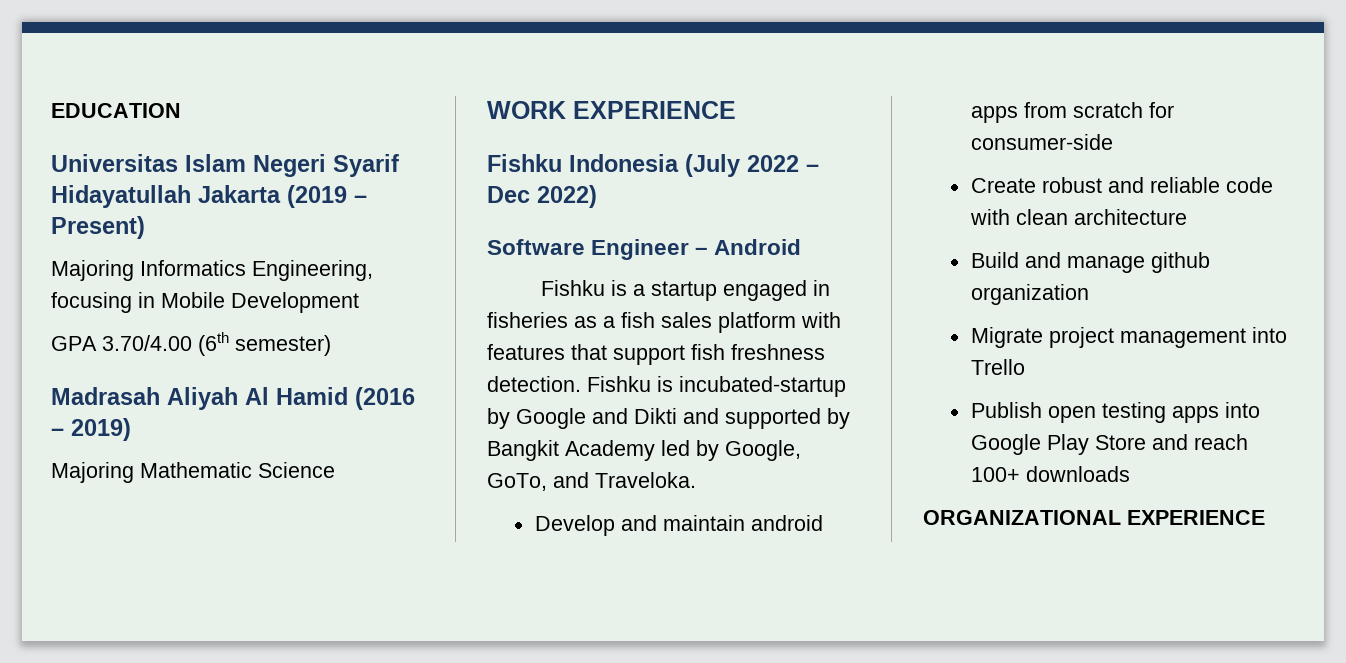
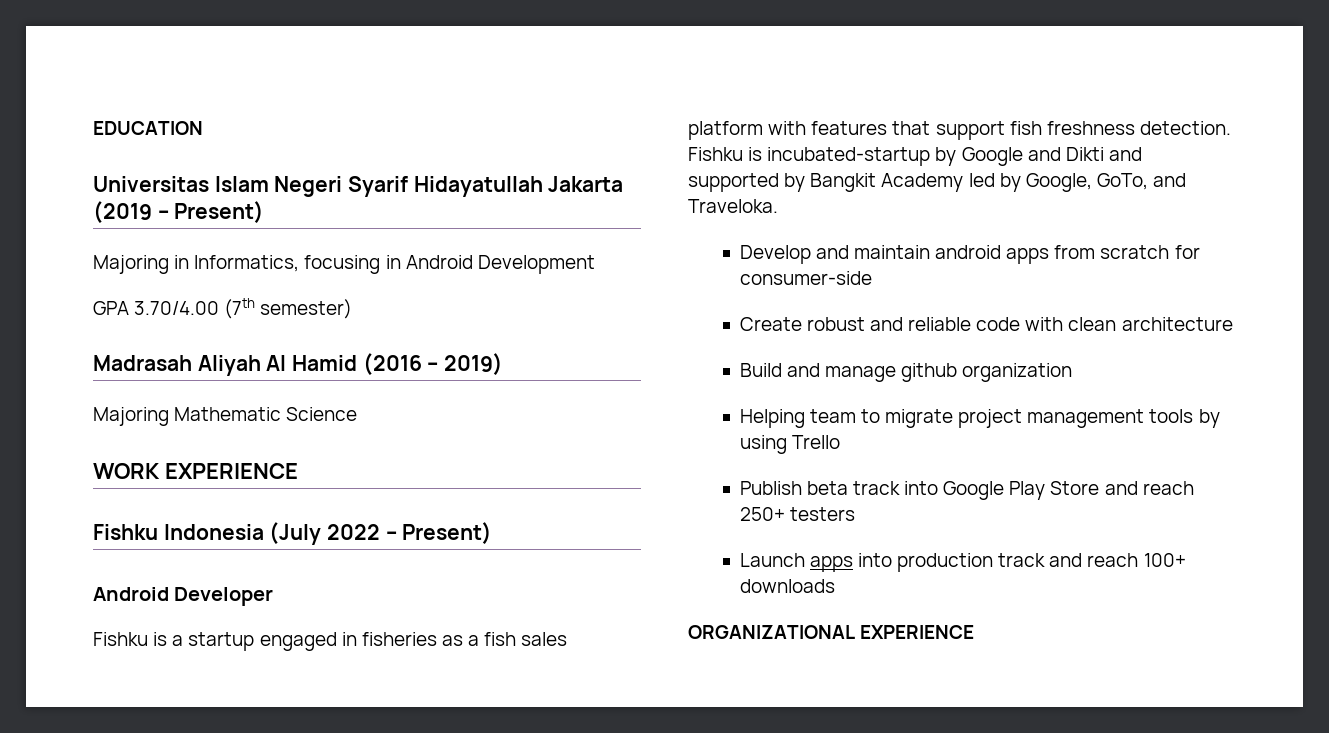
[140,260,373,281] Informatics Engineering, -> [174,255,300,272] in Informatics,
[161,292,225,308] Mobile -> [405,255,473,269] Android
[198,332,229,356] (6th -> [224,298,256,319] (7th
[487,185,597,208] [487,239,802,260] Dec 2022) // Software Engineer – Android -> [402,522,493,544] [93,587,274,606] Present) // Android Developer
[970,327,1287,348] Migrate project management into -> [739,409,1220,428] [739,435,787,454] Helping team to migrate project management tools by using
[1047,402,1219,423] open testing apps -> [806,481,900,495] beta track
(1248, 442) none -> [739,507,855,521] [739,553,1139,572] 250+ testers // Launch apps into production track and reach

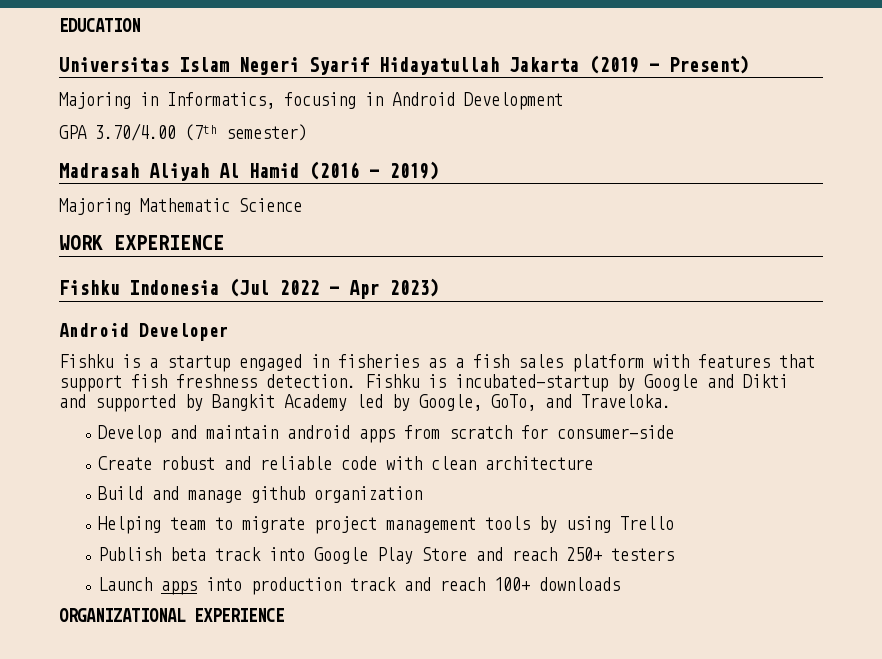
[269,522,322,545] (July -> [229,278,269,297] (Jul
[402,522,493,544] Present) -> [349,278,439,299] Apr 2023)

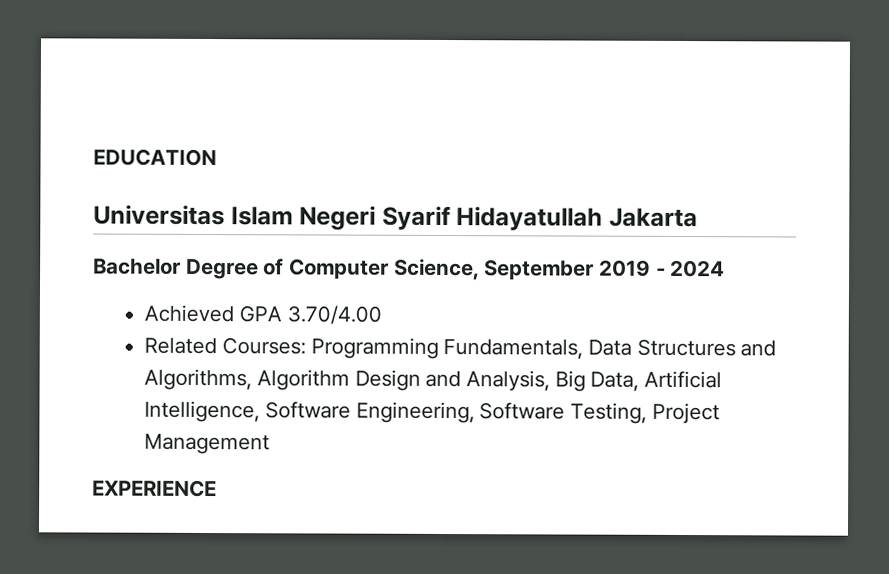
[589,55,749,74] [59,92,563,110] [59,123,307,141] [59,161,439,181] [59,198,302,215] [59,235,224,250] [59,278,439,299] [59,323,229,341] [59,354,815,372] [59,374,788,392] [59,394,671,412] [98,425,675,443] [98,456,594,470] [98,486,423,503] [98,516,675,534] [98,547,675,564] [98,577,621,595] [59,608,186,622] (2019 – Present) // Majoring in Informatics, focusing in Android Development // GPA 3.70/4.00 (7th semester) // Madrasah Aliyah Al Hamid (2016 – 2019) // Majoring Mathematic Science // WORK EXPERIENCE // Fishku Indonesia (Jul 2022 – Apr 2023) // Android Developer // Fishku is a startup engaged in fisheries as a fish sales platform with features that support fish freshness detection. Fishku is incubated-startup by Google and Dikti and supported by Bangkit Academy led by Google, GoTo, and Traveloka. // Develop and maintain android apps from scratch for consumer-side // Create robust and reliable code with clean architecture // Build and manage github organization // Helping team to migrate project management tools by using Trello // Publish beta track into Google Play Store and reach 250+ testers // Launch apps into production track and reach 100+ downloads // ORGANIZATIONAL -> [93,258,726,281] [144,304,382,325] [144,337,777,360] [144,368,722,392] [144,400,720,425] [144,433,271,455] // Bachelor Degree of Computer Science, September 2019 - 2024 // Achieved GPA 3.70/4.00 // Related Courses: Programming Fundamentals, Data Structures and Algorithms, Algorithm Design and Analysis, Big Data, Artificial Intelligence, Software Engineering, Software Testing, Project Management //

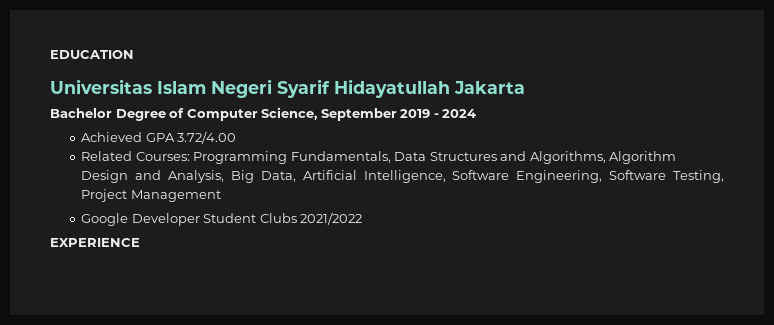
[286,305,382,325] 3.70/4.00 -> [177,131,237,144] 3.72/4.00
(271, 444) none -> [81,212,363,226] // Google Developer Student Clubs 2021/2022

